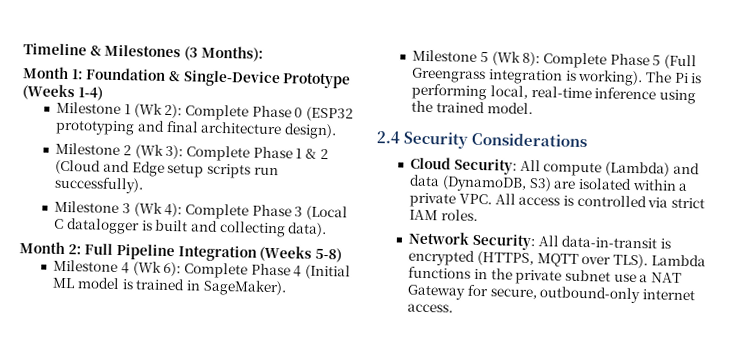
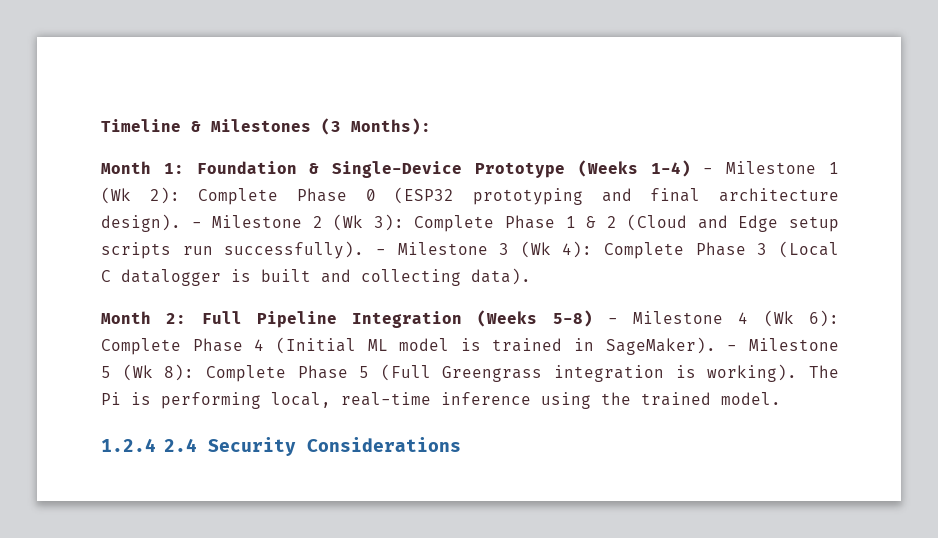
(103, 93) // -> [703,168,714,174] -
(337, 131) // -> [191,222,202,228] -
(145, 185) // -> [375,249,386,255] -
(342, 255) // -> [607,318,618,324] -
(287, 288) // -> [727,345,738,351] -
(533, 108) none -> [101,438,156,452] 1.2.4
[410,156,700,177] [409,174,689,192] [409,192,705,209] [409,209,479,222] [408,231,671,251] [408,249,706,269] [408,266,682,285] [407,284,695,304] [407,303,454,313] // Cloud Security: All compute (Lambda) and data (DynamoDB, S3) are isolated within a private VPC. All access is controlled via strict IAM roles. // Network Security: All data-in-transit is encrypted (HTTPS, MQTT over TLS). Lambda functions in the private subnet use a NAT Gateway for secure, outbound-only internet access. -> (461, 444) none

